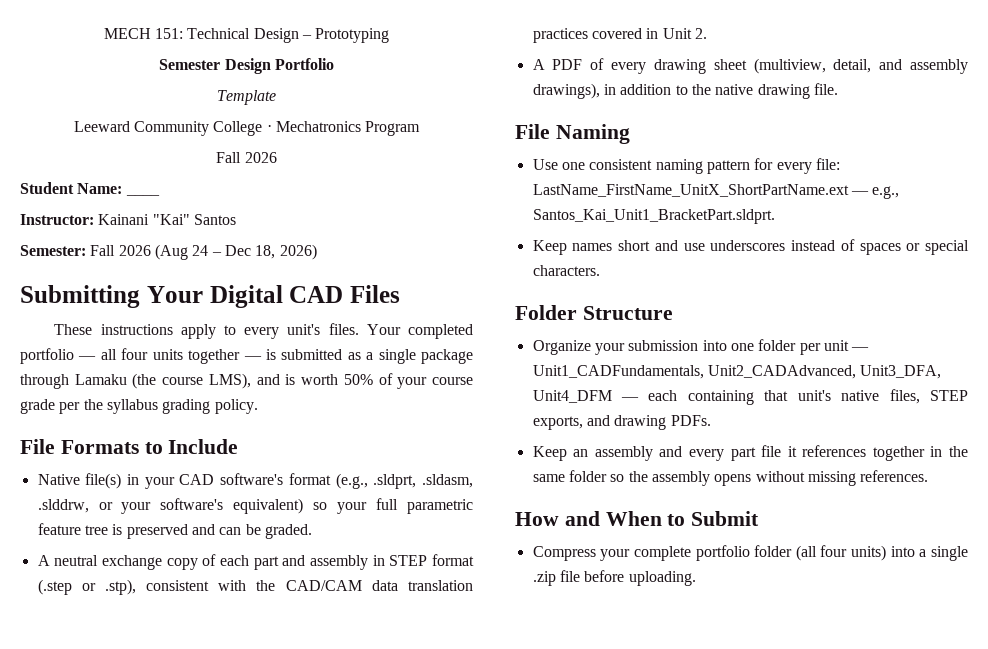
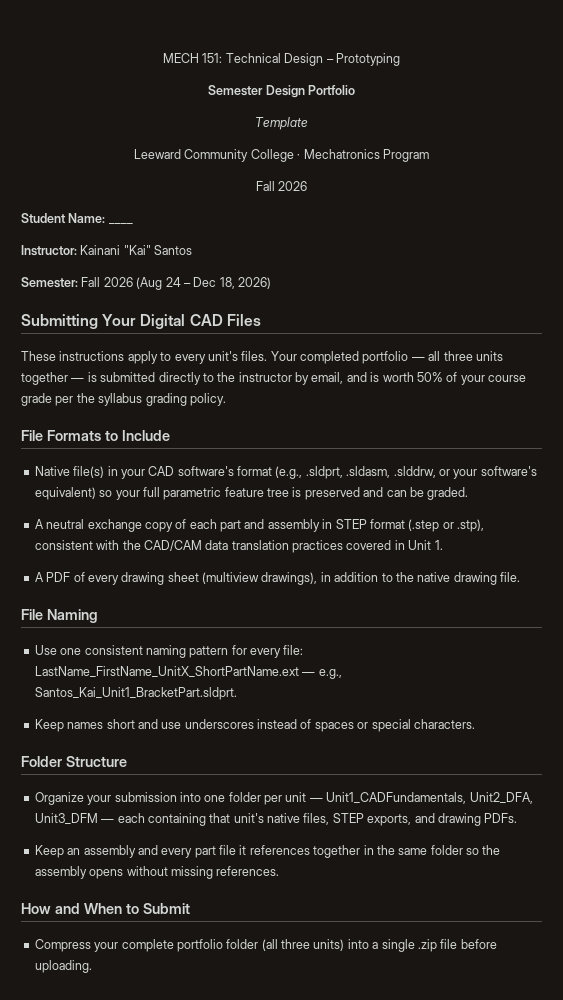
[121,348,149,360] four -> [443,351,473,361] three
[347,349,474,364] [20,373,251,389] as a single package through Lamaku (the course LMS), -> [158,372,344,385] directly to the instructor by email,
[694,28,707,39] 2. -> [434,540,443,550] 1.
[753,58,968,74] (multiview, detail, and assembly -> [202,572,259,584] (multiview
[707,365,942,379] [532,390,612,403] Unit2_CADAdvanced, Unit3_DFA, Unit4_DFM -> [469,792,533,804] [34,813,98,824] Unit2_DFA, Unit3_DFM
[820,545,848,557] four -> [281,939,310,949] three

